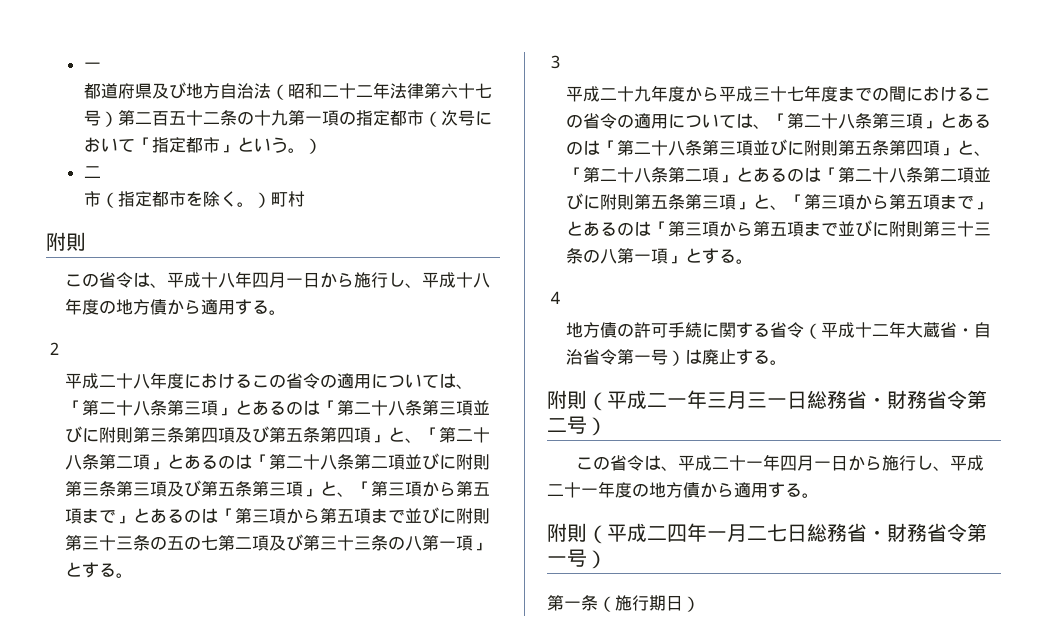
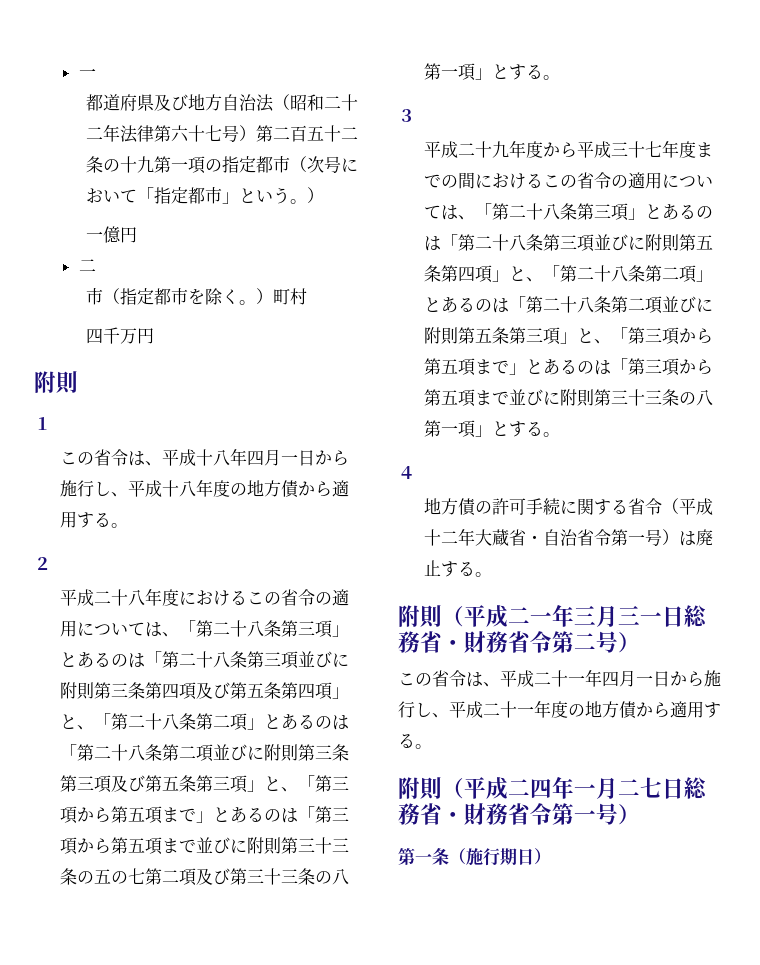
(322, 146) none -> [86,226,138,243] // 一億円
[46,232,86,251] // 附則 -> [86,327,155,344] [34,371,78,394] [34,417,51,430] // 四千万円 // 附則 // １

